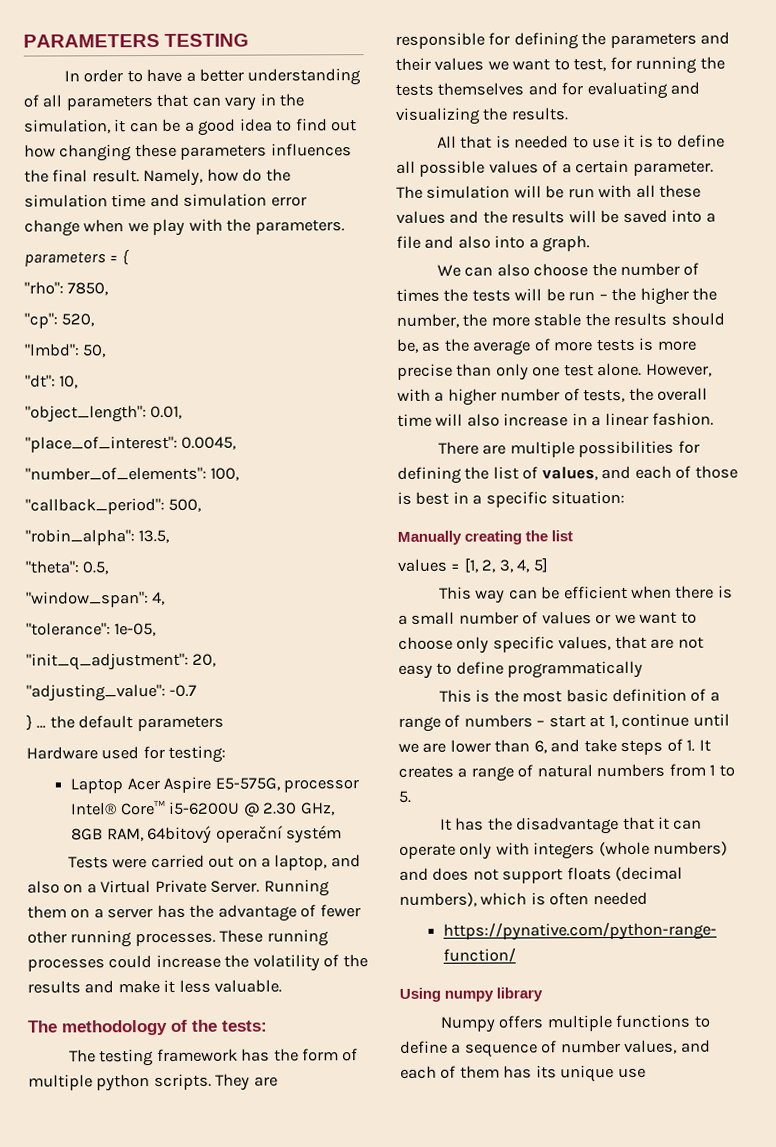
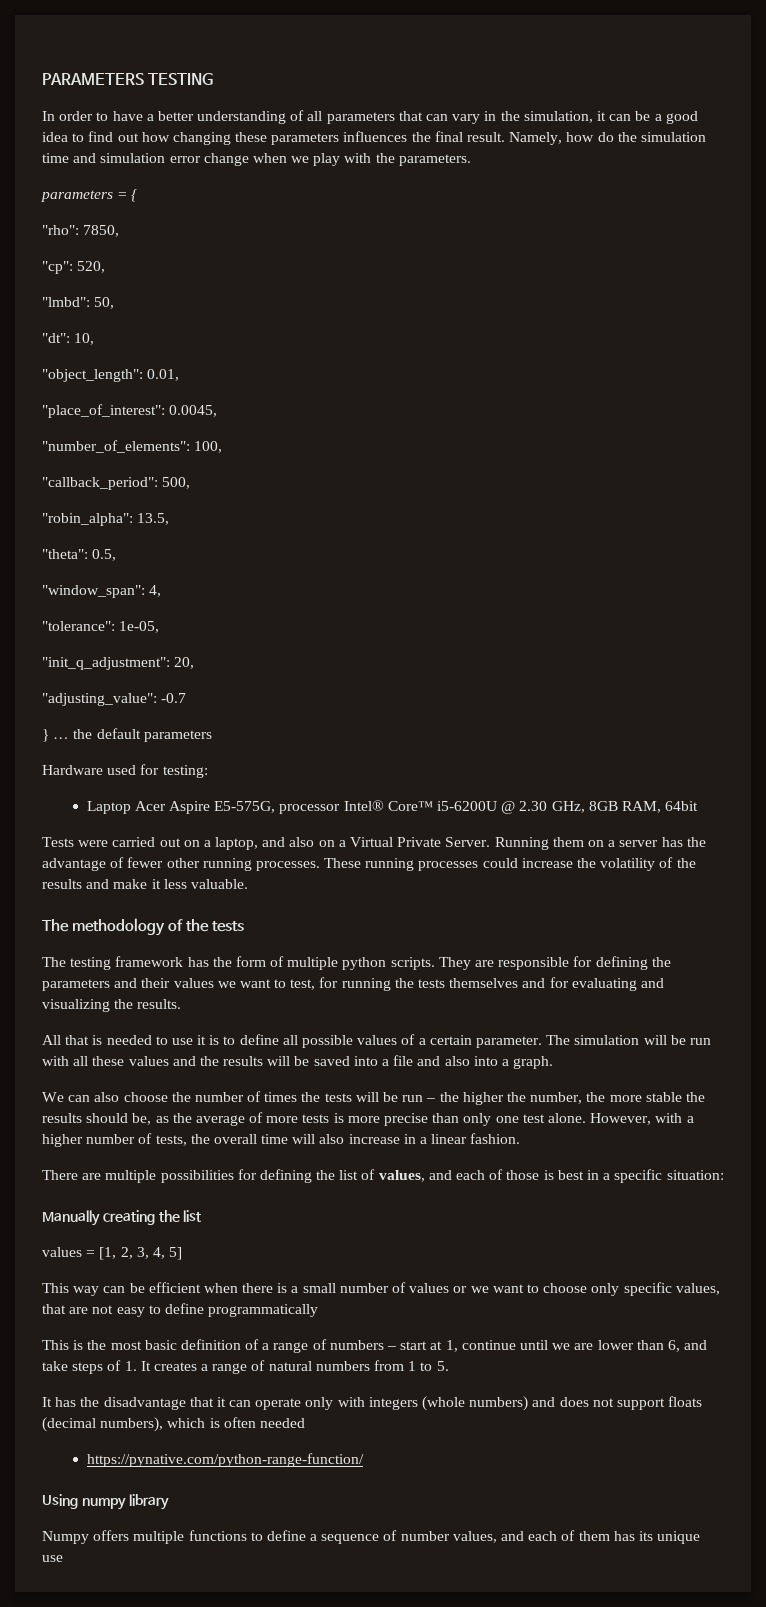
[147,825,343,845] 64bitový operační systém -> [665,801,699,811] 64bit
[221,1020,267,1032] tests: -> [211,921,244,932] tests

